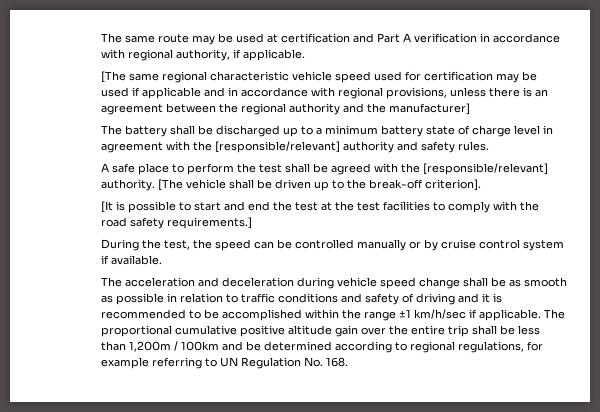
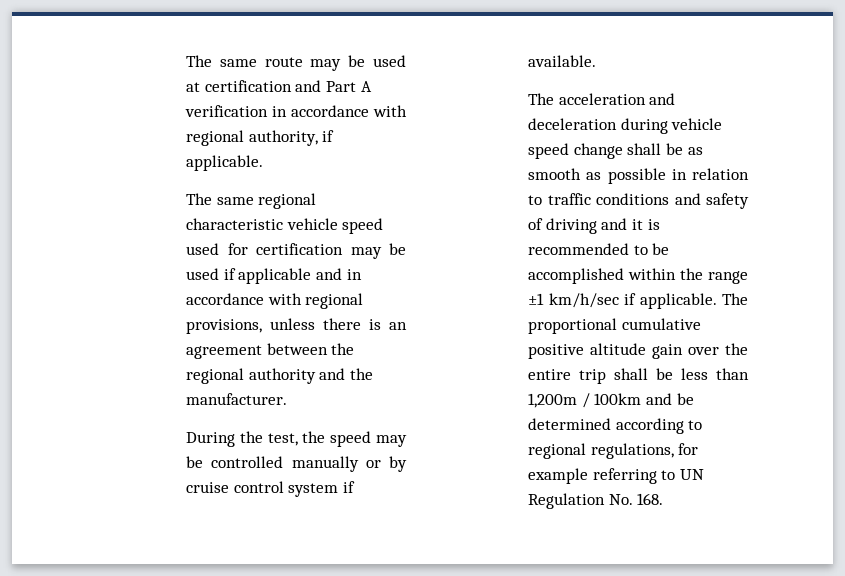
[100,71,126,83] [The -> [186,193,213,205] The
[388,103,470,115] [100,125,553,137] [100,141,489,153] [100,163,548,175] [100,179,481,191] [100,201,539,213] [100,217,252,229] manufacturer] // The battery shall be discharged up to a minimum battery state of charge level in agreement with the [responsible/relevant] authority and safety rules. // A safe place to perform the test shall be agreed with the [responsible/relevant] authority. [The vehicle shall be driven up to the break-off criterion]. // [It is possible to start and end the test at the test facilities to comply with the road safety requirements.] -> [186,393,288,405] manufacturer.
[253,241,274,249] can -> [375,435,407,447] may

